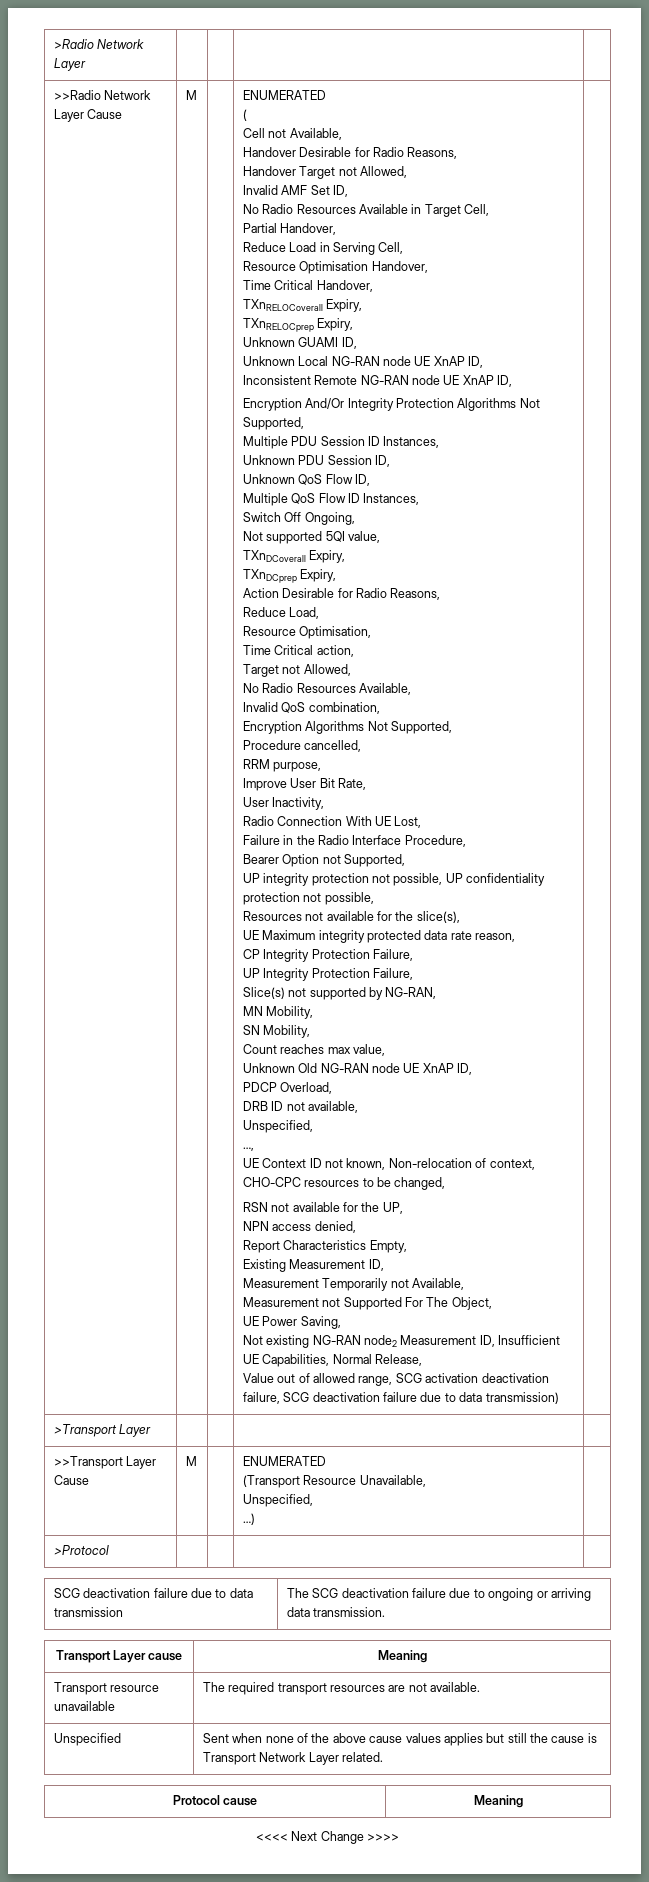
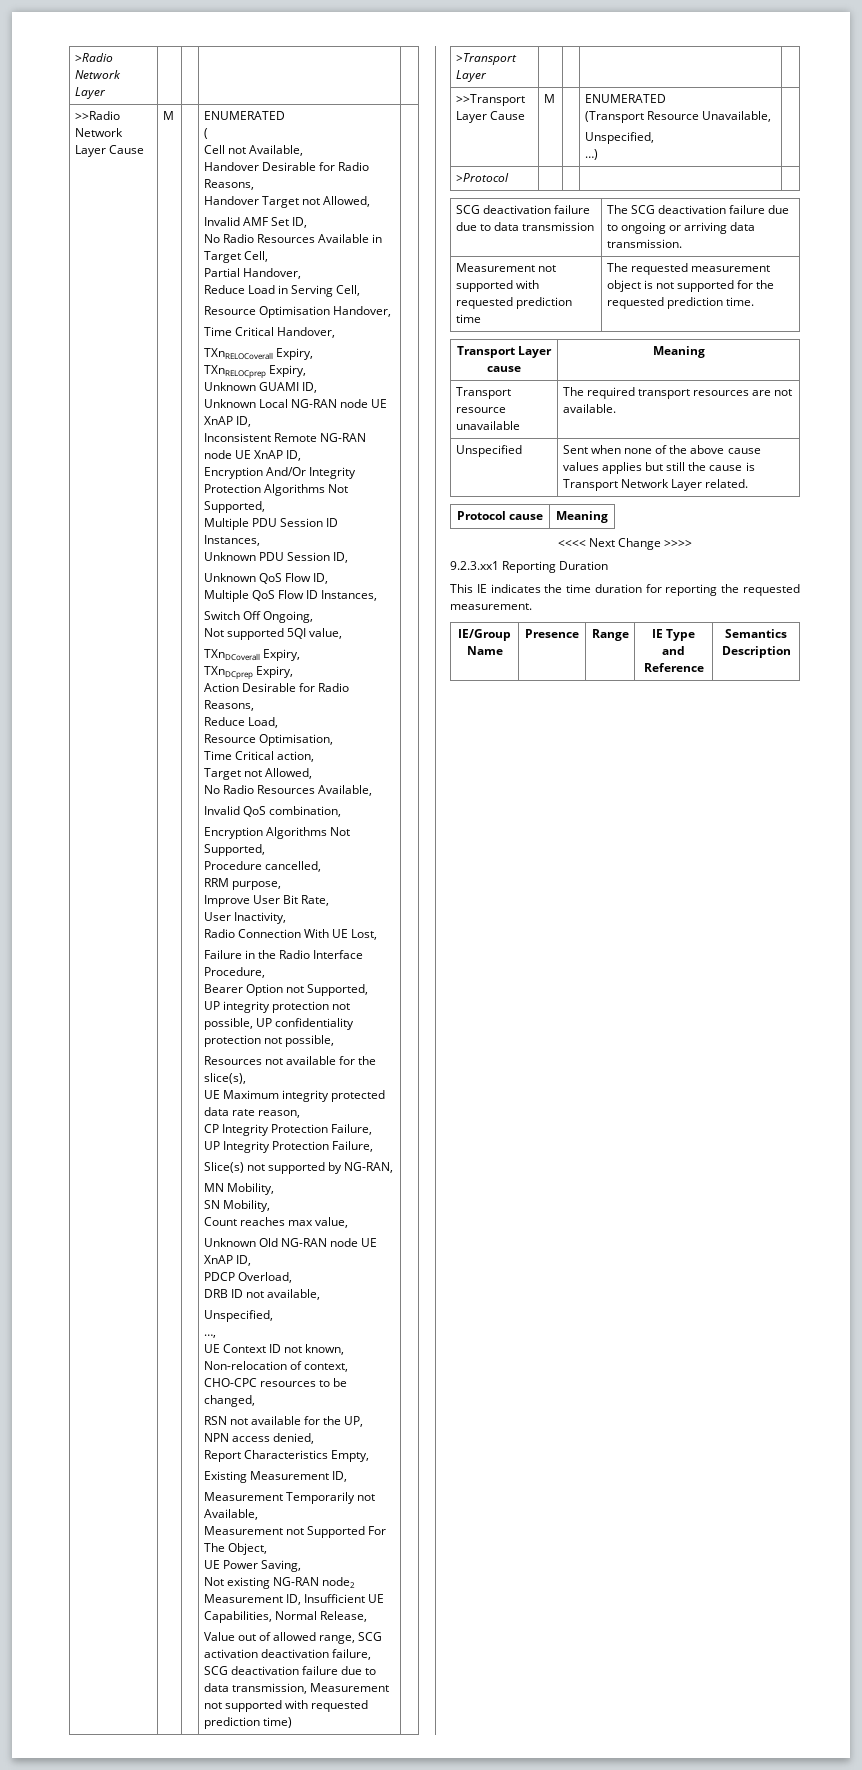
[485,1392,559,1404] transmission) -> [231,1683,390,1694] [203,1700,369,1712] [203,1717,292,1729] transmission, Measurement not supported with requested prediction time)
(386, 1612) none -> [455,263,556,272] [455,280,539,292] [455,297,572,309] [455,314,481,323] [606,263,771,275] [606,280,775,292] [606,297,755,309] // Measurement not supported with requested prediction time | The requested measurement object is not supported for the requested prediction time.
(400, 1837) none -> [450,561,609,573] [450,584,800,596] [450,603,532,610] [458,629,511,641] [466,646,503,655] [525,629,579,638] [591,629,629,641] [651,629,696,641] [662,646,685,655] [643,663,704,672] [725,629,787,638] [721,646,791,658] // 9.2.3.xx1 Reporting Duration // This IE indicates the time duration for reporting the requested measurement. // IE/Group Name | Presence | Range | IE Type and Reference | Semantics Description

